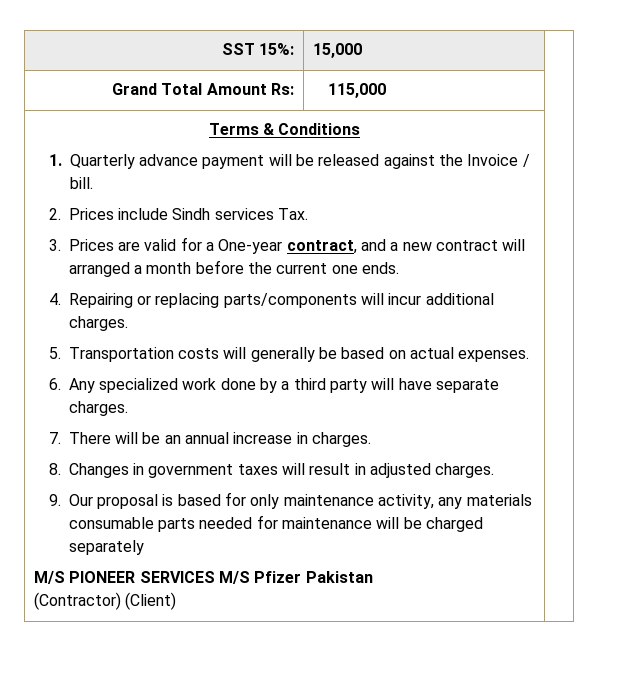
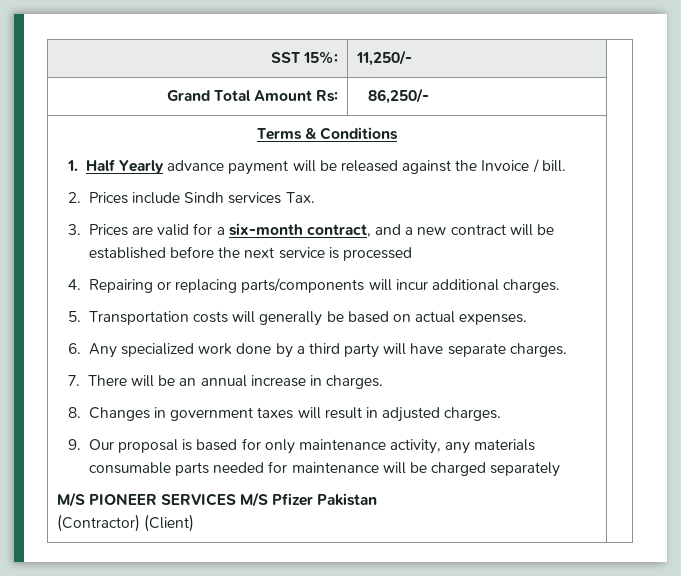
[313,43,363,58] 15,000 -> [355,50,412,66] 11,250/-
[327,83,386,98] 115,000 -> [368,88,430,104] 86,250/-
[69,154,135,169] Quarterly -> [85,159,164,174] Half Yearly
[218,239,283,254] One-year -> [228,223,303,236] six-month
[68,260,400,277] arranged a month before the current one ends. -> [537,224,555,235] [88,246,412,261] be established before the next service is processed

